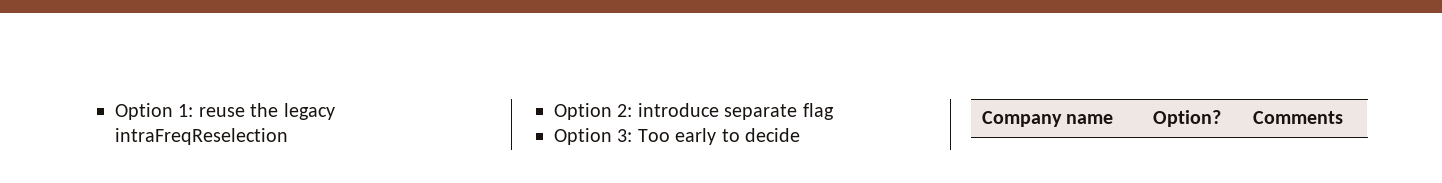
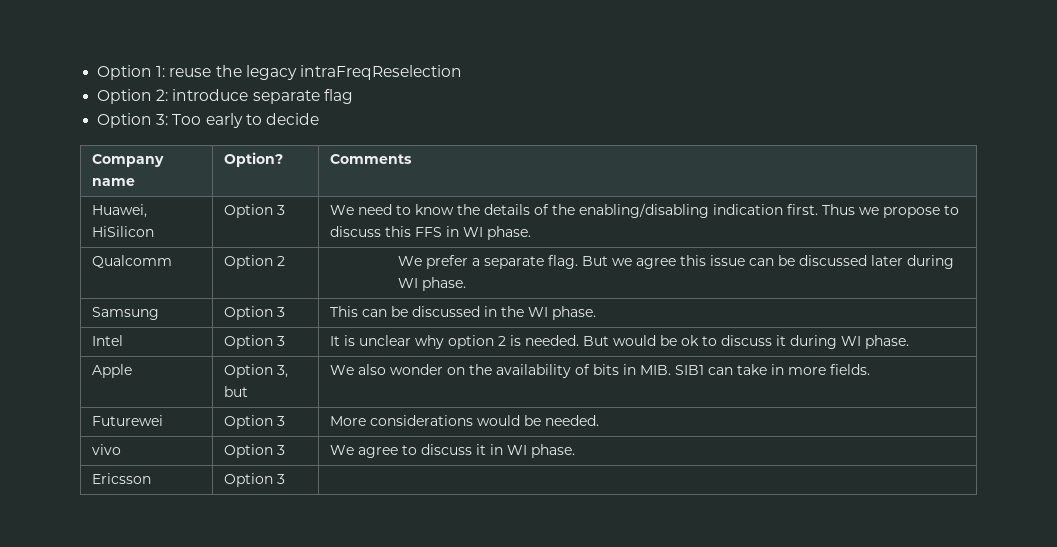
(1343, 117) none -> [91,204,147,218] [91,226,154,237] [223,204,285,218] [329,203,959,218] [329,226,531,240] [91,255,172,268] [223,255,285,269] [397,255,954,269] [397,277,466,291] [91,307,159,320] [223,306,285,320] [329,306,596,320] [91,335,123,346] [223,335,285,349] [329,335,909,349] [91,364,132,378] [223,364,288,378] [223,386,248,397] [329,364,870,378] [91,415,163,426] [223,415,285,429] [329,415,599,426] [91,444,121,455] [223,444,285,458] [329,444,575,458] [91,473,151,484] [223,473,285,487] // Huawei, HiSilicon | Option 3 | We need to know the details of the enabling/disabling indication first. Thus we propose to discuss this FFS in WI phase. // Qualcomm | Option 2 | We prefer a separate flag. But we agree this issue can be discussed later during WI phase. // Samsung | Option 3 | This can be discussed in the WI phase. // Intel | Option 3 | It is unclear why option 2 is needed. But would be ok to discuss it during WI phase. // Apple | Option 3, but | We also wonder on the availability of bits in MIB. SIB1 can take in more fields. // Futurewei | Option 3 | More considerations would be needed. // vivo | Option 3 | We agree to discuss it in WI phase. // Ericsson | Option 3 |

